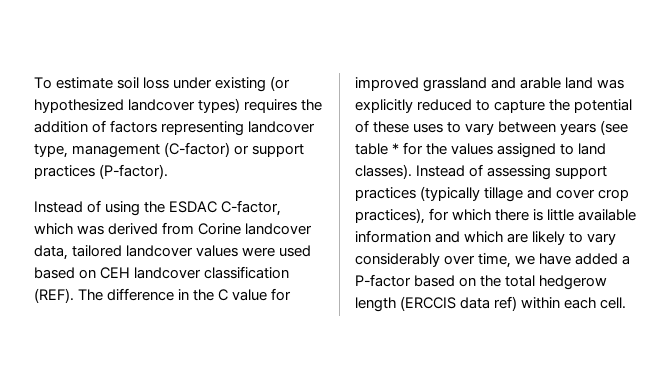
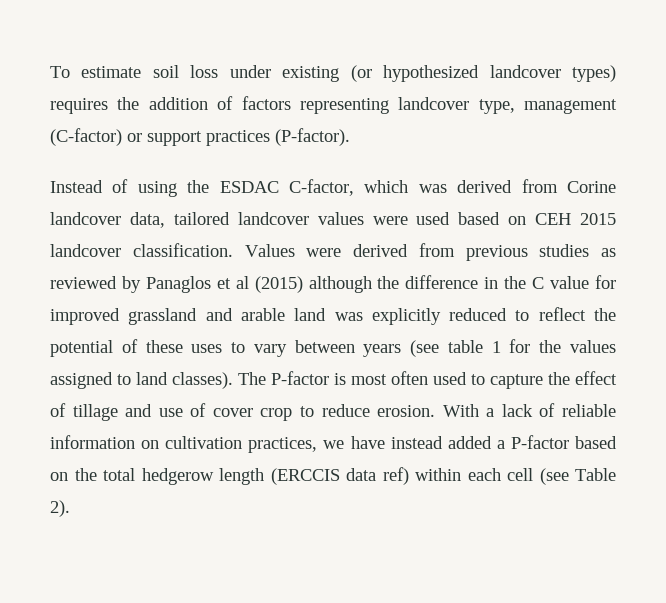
[134,266,290,279] [34,288,104,303] landcover classification (REF). The -> [579,213,616,225] [50,243,616,261] [50,276,400,293] 2015 landcover classification. Values were derived from previous studies as reviewed by Panaglos et al (2015) although the
[494,100,546,113] capture -> [538,307,586,321] reflect
[392,143,400,154] * -> [491,341,501,353] 1
[416,164,608,180] [355,186,630,202] [355,208,637,224] [355,230,617,245] [355,253,512,268] Instead of assessing support practices (typically tillage and cover crop practices), for which there is little available information and which are likely to vary considerably over time, -> [238,371,617,389] [50,403,616,421] [50,435,318,453] The P-factor is most often used to capture the effect of tillage and use of cover crop to reduce erosion. With a lack of reliable information on cultivation practices,
(572, 259) none -> [390,436,443,449] instead
[600,297,627,309] cell. -> [507,468,616,485] [50,500,70,517] cell (see Table 2).

